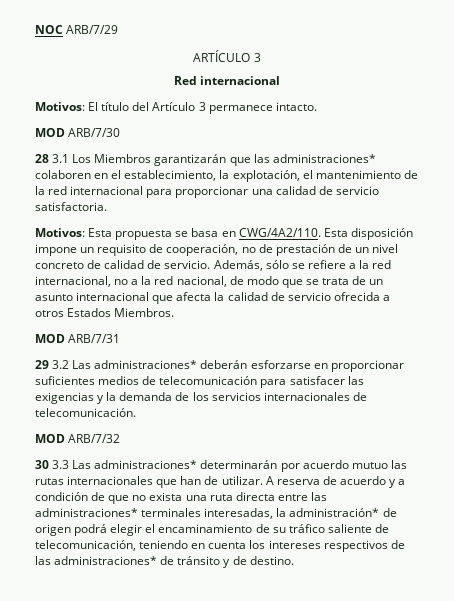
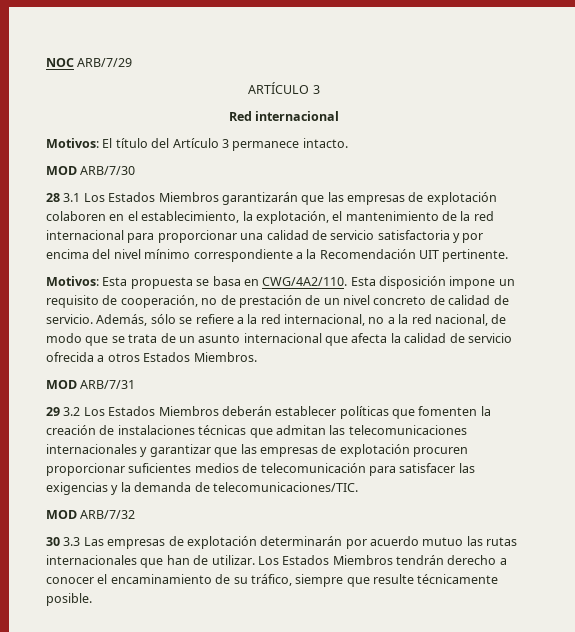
(92, 158) none -> [108,192,156,202] Estados
[272,154,376,163] administraciones* -> [347,192,497,205] empresas de explotación
[35,202,107,211] satisfactoria. -> [377,230,484,243] [46,249,509,262] satisfactoria y por encima del nivel mínimo correspondiente a la Recomendación UIT pertinente.
[72,360,328,369] Las administraciones* deberán esforzarse en -> [83,406,491,419] [46,425,467,438] [46,444,468,457] Los Estados Miembros deberán establecer políticas que fomenten la creación de instalaciones técnicas que admitan las telecomunicaciones internacionales y garantizar que las empresas de explotación procuren
[192,392,367,401] [35,408,136,417] los servicios internacionales de telecomunicación. -> [212,482,358,492] telecomunicaciones/TIC.
[94,460,198,469] administraciones* -> [107,536,257,549] empresas de explotación
[265,476,406,488] [35,492,327,504] [35,508,397,519] [35,524,389,536] [35,540,405,552] [35,556,294,568] A reserva de acuerdo y a condición de que no exista una ruta directa entre las administraciones* terminales interesadas, la administración* de origen podrá elegir el encaminamiento de su tráfico saliente de telecomunicación, teniendo en cuenta los intereses respectivos de las administraciones* de tránsito y de destino. -> [257,555,507,565] [46,574,499,587] [46,593,92,606] Los Estados Miembros tendrán derecho a conocer el encaminamiento de su tráfico, siempre que resulte técnicamente posible.

